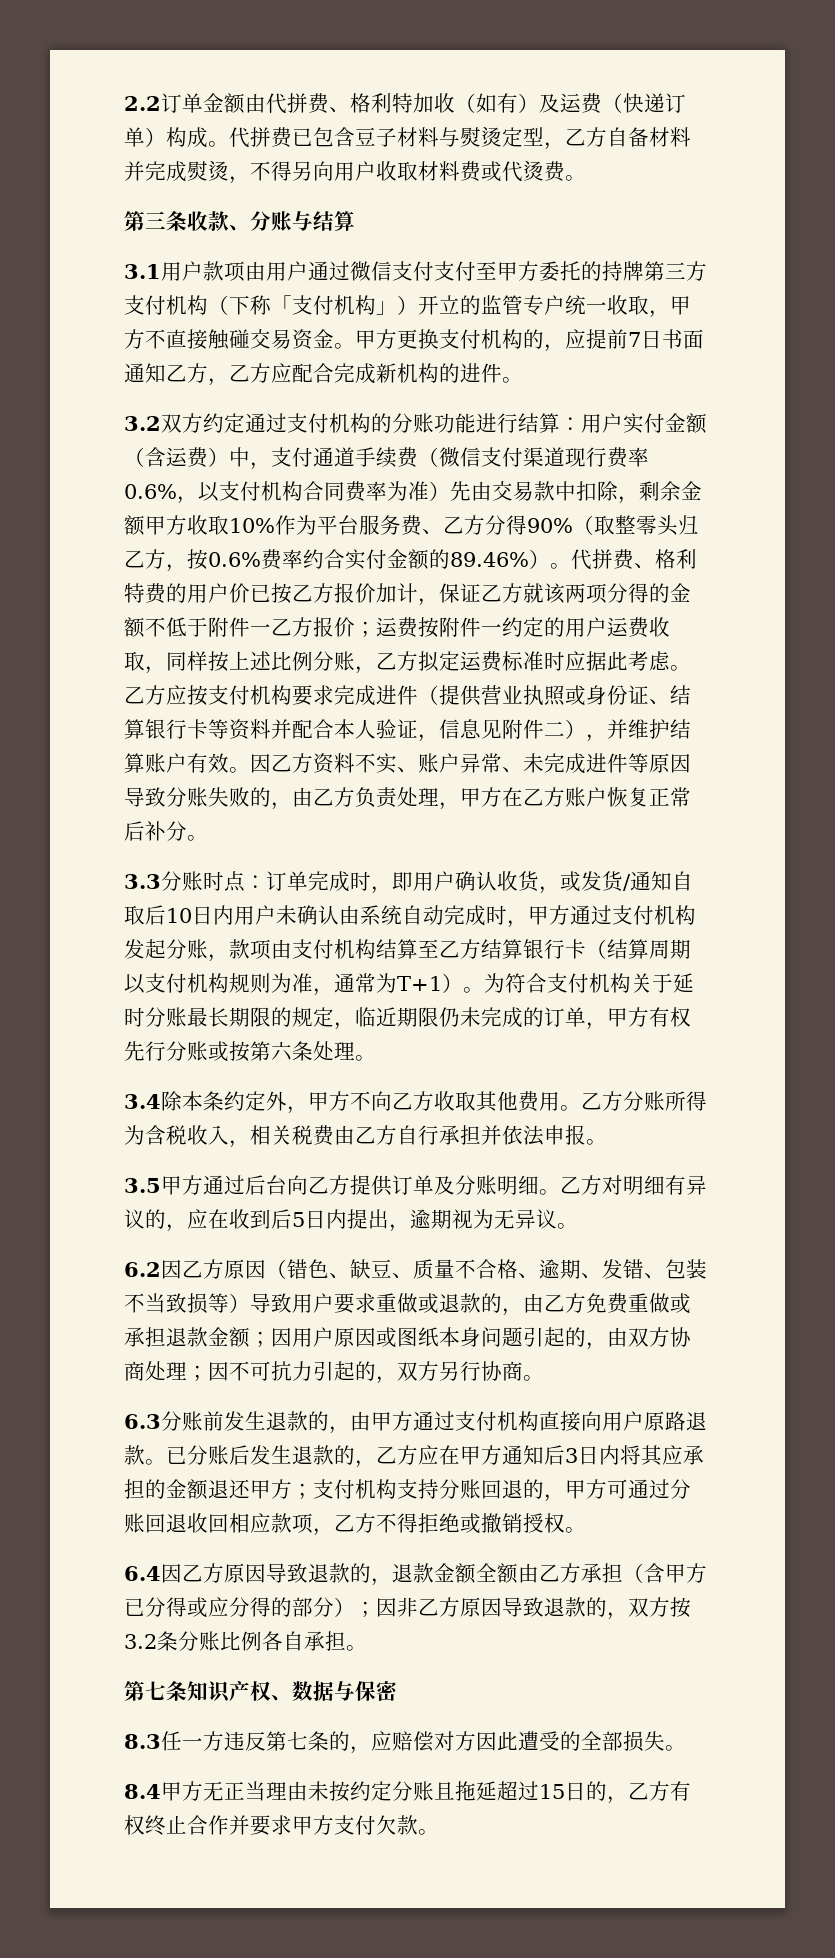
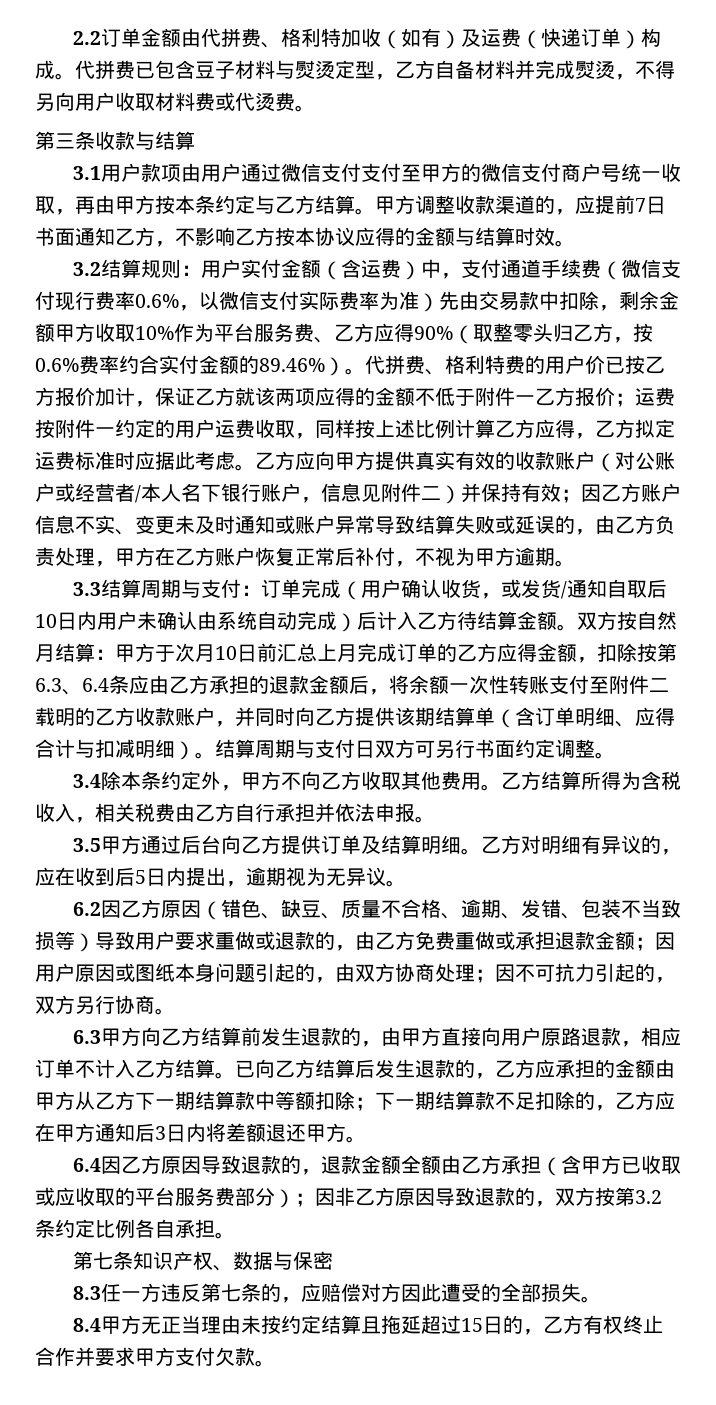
[229,211,292,231] 、分账 -> (135, 140) none
[539,261,707,282] [124,295,691,318] [124,329,523,350] 委托的持牌第三方支付机构（下称「支付机构」）开立的监管专户统一收取，甲方不直接触碰交易资金。甲方更换支付机构 -> [460,163,681,182] [35,195,535,215] 的微信支付商户号统一收取，再由甲方按本条约定与乙方结算。甲方调整收款渠道
[229,363,523,384] [124,413,560,433] 乙方应配合完成新机构的进件。 // 3.2双方约定通过支付机构的分账功能进行结算 -> [175,227,575,247] [72,259,181,278] 不影响乙方按本协议应得的金额与结算时效。 // 3.2结算规则
[523,447,565,467] 渠道 -> (55, 300) none
[219,481,345,501] 支付机构合同 -> [219,291,339,310] 微信支付实际
[485,515,506,535] 分 -> [374,323,394,342] 应
[607,583,628,603] 分 -> [315,387,335,406] 应
[313,651,355,671] 分账 -> [455,419,575,438] 计算乙方应得
[187,685,691,706] [124,719,691,742] [124,753,691,774] [124,787,250,807] 按支付机构要求完成进件（提供营业执照或身份证、结算银行卡等资料并配合本人验证，信息见附件二），并维护结算账户有效。因乙方资料不实、账户异常、未完成进件等原因导致分账失败 -> [315,451,675,472] [35,483,681,504] [35,515,555,535] 向甲方提供真实有效的收款账户（对公账户或经营者/本人名下银行账户，信息见附件二）并保持有效；因乙方账户信息不实、变更未及时通知或账户异常导致结算失败或延误
[166,821,208,841] [124,871,245,892] 分。 // 3.3分账时点 -> [375,547,575,567] [72,579,241,598] 付，不视为甲方逾期。 // 3.3结算周期与支付
[350,871,413,894] 时，即 -> [340,581,361,600] （
[486,905,696,928] [124,939,691,962] [124,973,694,996] [124,1007,691,1030] [124,1041,355,1062] 时，甲方通过支付机构发起分账，款项由支付机构结算至乙方结算银行卡（结算周期以支付机构规则为准，通常为T+1）。为符合支付机构关于延时分账最长期限的规定，临近期限仍未完成的订单，甲方有权先行分账或按第六条处理 -> [337,611,677,632] [35,643,677,663] [35,675,669,695] [35,707,675,728] [35,739,595,760] ）后计入乙方待结算金额。双方按自然月结算：甲方于次月10日前汇总上月完成订单的乙方应得金额，扣除按第6.3、6.4条应由乙方承担的退款金额后，将余额一次性转账支付至附件二载明的乙方收款账户，并同时向乙方提供该期结算单（含订单明细、应得合计与扣减明细）。结算周期与支付日双方可另行书面约定调整
[623,1091,665,1111] 分账 -> [540,771,581,790] 结算
[455,1175,497,1195] 分账 -> [380,835,421,854] 结算
[161,1411,203,1431] 分账 -> [100,1027,241,1046] 甲方向乙方结算
[413,1411,539,1431] 通过支付机构 -> (441, 1036) none
[145,1445,229,1465] 。已分账 -> [620,1027,681,1047] [35,1059,355,1079] ，相应订单不计入乙方结算。已向乙方结算
(439, 1455) none -> [555,1059,675,1078] [35,1091,675,1111] 承担的金额由甲方从乙方下一期结算款中等额扣除；下一期结算款不足扣除的，乙方应
[641,1445,704,1466] [124,1479,691,1502] [124,1513,565,1536] 其应承担的金额退还甲方；支付机构支持分账回退的，甲方可通过分账回退收回相应款项，乙方不得拒绝或撤销授权 -> [226,1123,346,1142] 差额退还甲方
[145,1597,292,1618] 分得或应分得的 -> [640,1155,681,1174] [35,1187,235,1206] 收取或应收取的平台服务费
[124,1631,220,1651] 3.2条分账 -> [615,1187,662,1206] [35,1219,95,1238] 第3.2条约定
[392,1781,434,1801] 分账 -> [320,1315,361,1334] 结算

